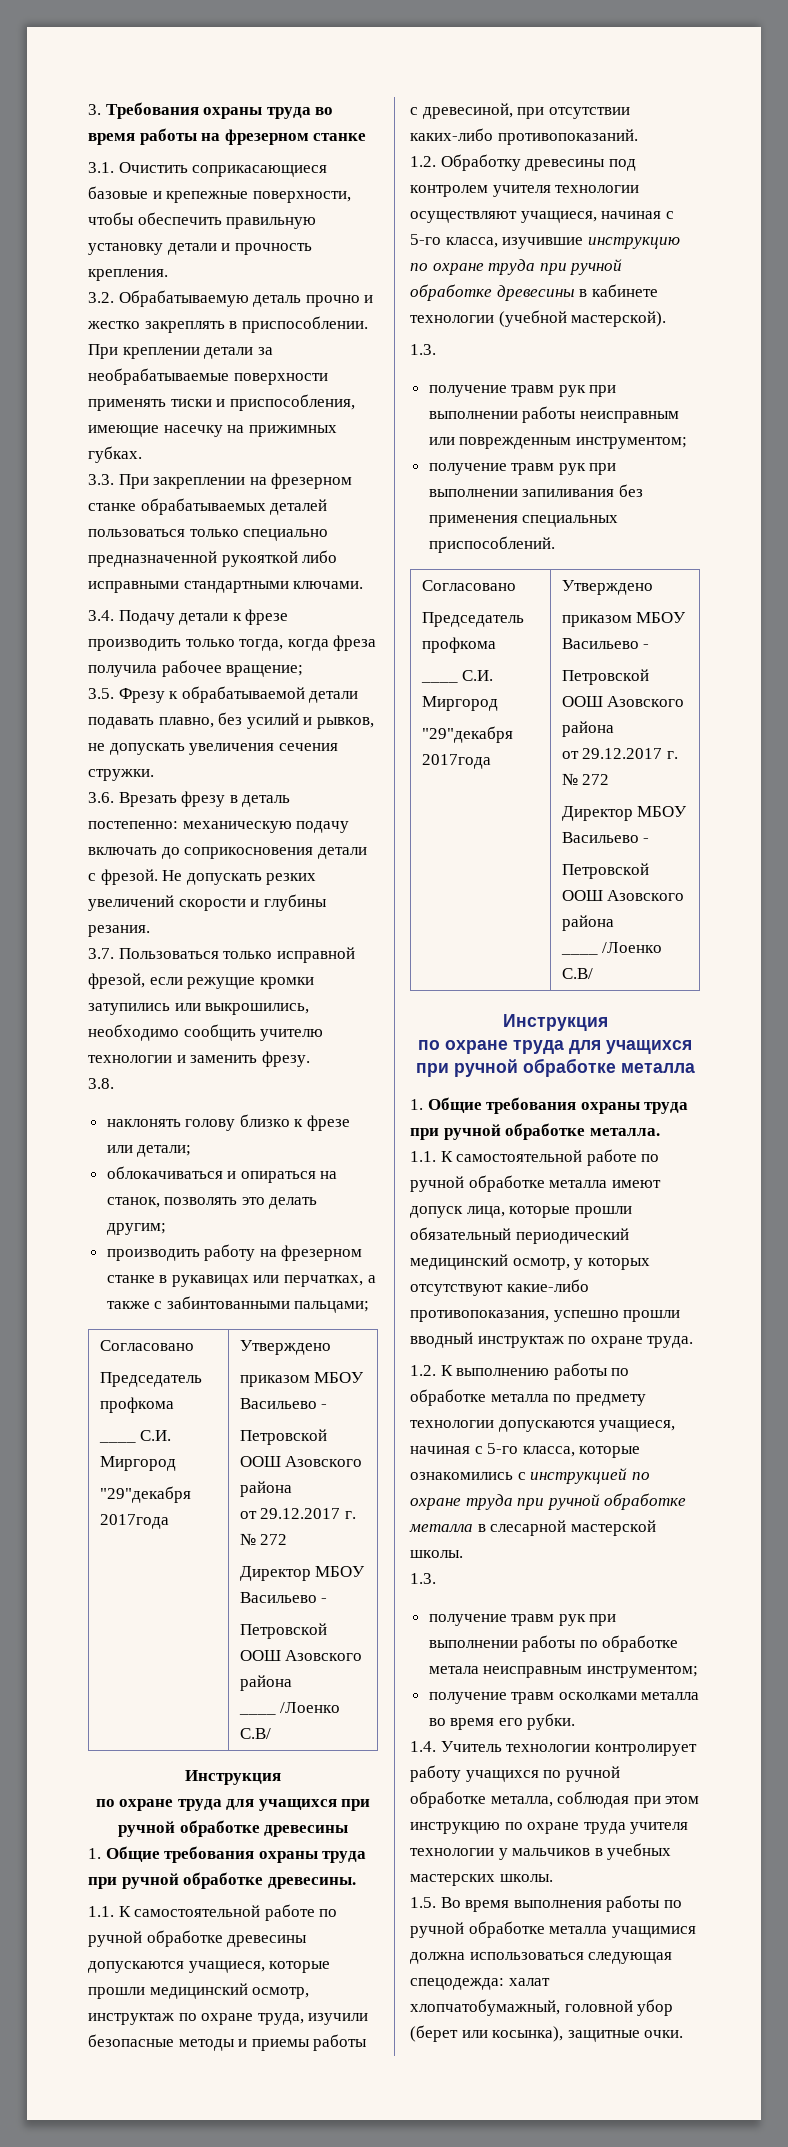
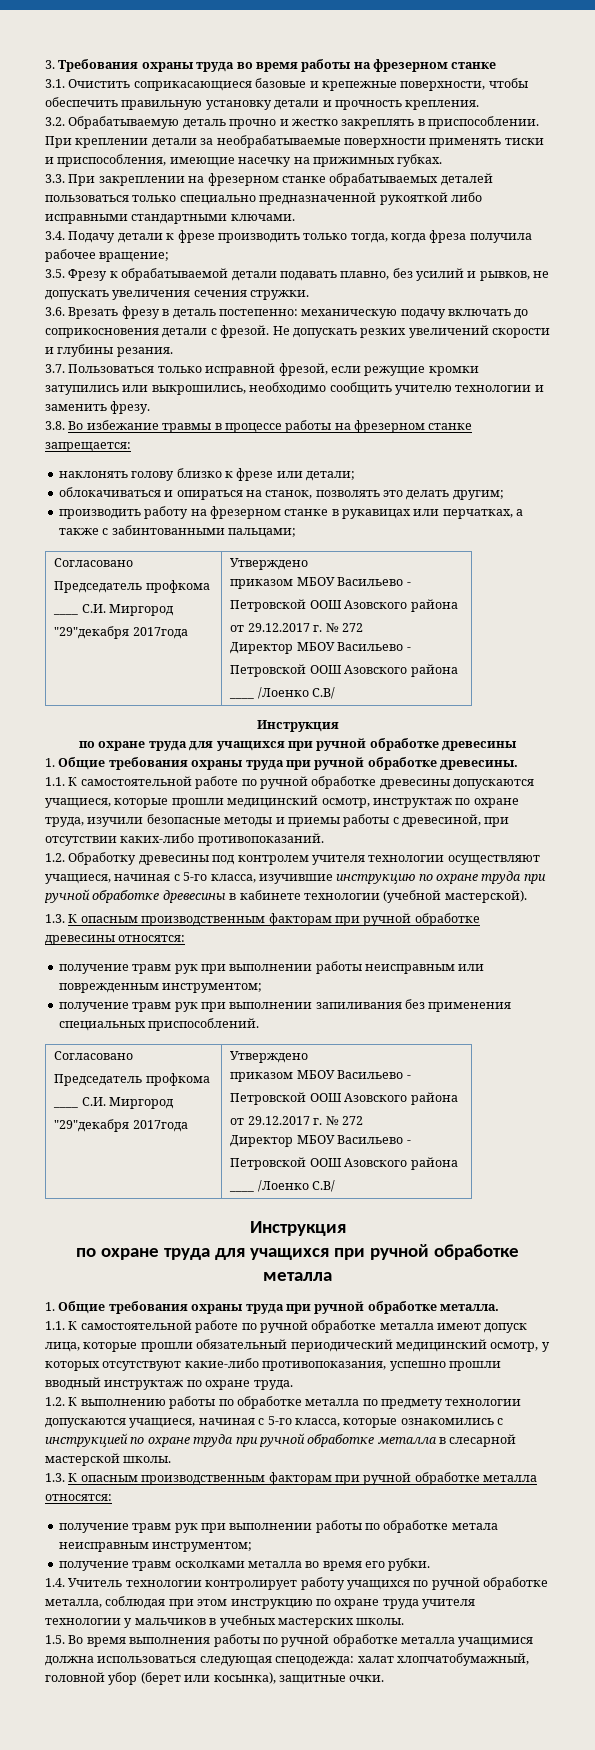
(114, 1083) none -> [68,420,473,433] [45,442,131,452] Во избежание травмы в процессе работы на фрезерном станке запрещается:
(436, 349) none -> [68,913,480,926] [45,935,186,945] К опасным производственным факторам при ручной обработке древесины относятся:
(436, 1578) none -> [68,1472,537,1485] [45,1494,112,1501] К опасным производственным факторам при ручной обработке металла относятся:

